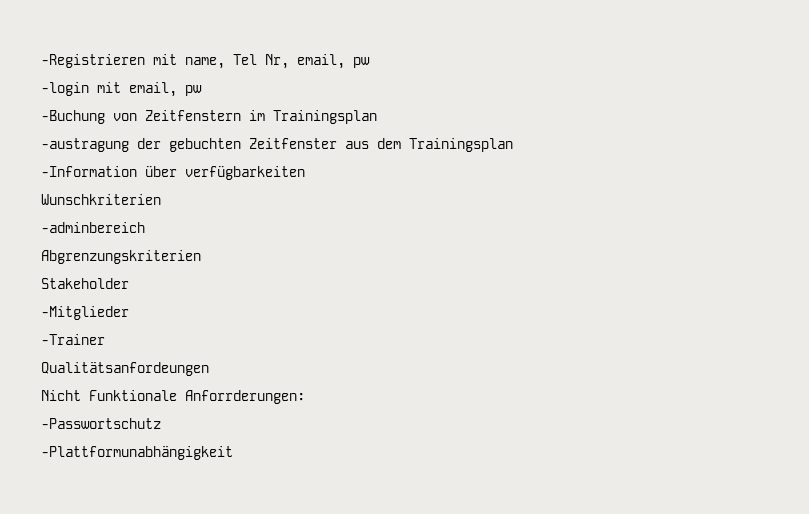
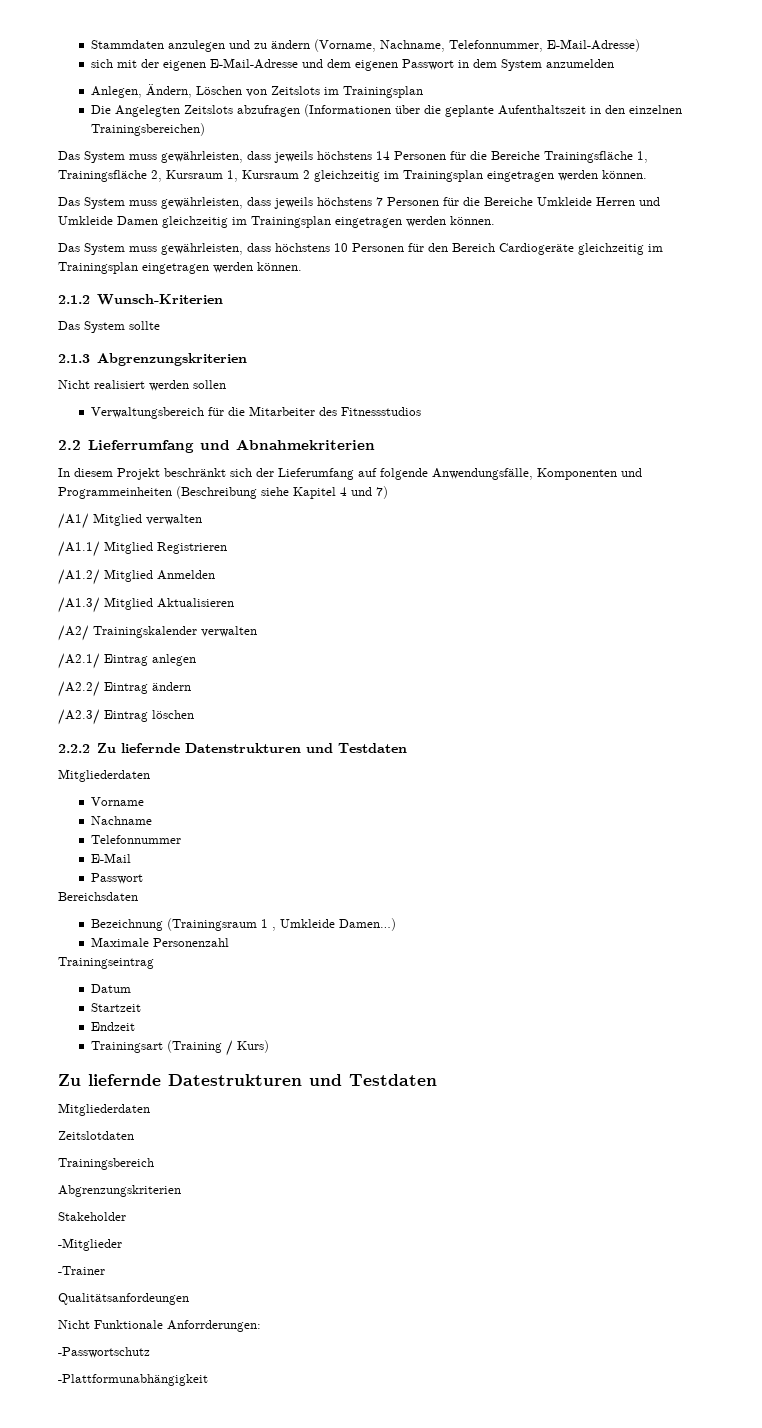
[41,54,370,69] [41,82,202,97] [41,110,377,124] [41,138,513,152] [41,166,305,180] [41,194,161,205] [41,222,145,233] -Registrieren mit name, Tel Nr, email, pw // -login mit email, pw // -Buchung von Zeitfenstern im Trainingsplan // -austragung der gebuchten Zeitfenster aus dem Trainingsplan // -Information über verfügbarkeiten // Wunschkriterien // -adminbereich -> [90,39,640,52] [90,58,614,71] [90,84,423,98] [90,104,682,117] [90,123,205,136] [58,151,648,163] [58,170,647,182] [58,197,660,209] [58,216,495,228] [58,243,663,255] [58,262,302,274] [58,294,223,305] [58,321,160,333] [58,353,247,366] [58,380,226,391] [90,406,421,419] [58,439,375,453] [58,468,642,480] [58,486,388,499] [58,513,202,529] [58,541,227,557] [58,569,215,585] [58,597,234,613] [58,625,257,641] [58,653,196,669] [58,681,191,697] [58,709,194,725] [58,743,407,753] [58,769,150,782] [90,797,144,806] [90,816,152,825] [90,835,181,844] [90,853,131,863] [90,873,143,884] [58,892,138,901] [90,918,396,931] [90,937,229,947] [58,957,154,969] [90,984,131,993] [90,1003,141,1012] [90,1022,135,1031] [90,1040,269,1056] [58,1074,437,1086] [58,1103,150,1116] [58,1131,134,1140] [58,1158,154,1170] Stammdaten anzulegen und zu ändern (Vorname, Nachname, Telefonnummer, E-Mail-Adresse) // sich mit der eigenen E-Mail-Adresse und dem eigenen Passwort in dem System anzumelden // Anlegen, Ändern, Löschen von Zeitslots im Trainingsplan // Die Angelegten Zeitslots abzufragen (Informationen über die geplante Aufenthaltszeit in den einzelnen Trainingsbereichen) // Das System muss gewährleisten, dass jeweils höchstens 14 Personen für die Bereiche Trainingsfläche 1, Trainingsfläche 2, Kursraum 1, Kursraum 2 gleichzeitig im Trainingsplan eingetragen werden können. // Das System muss gewährleisten, dass jeweils höchstens 7 Personen für die Bereiche Umkleide Herren und Umkleide Damen gleichzeitig im Trainingsplan eingetragen werden können. // Das System muss gewährleisten, dass höchstens 10 Personen für den Bereich Cardiogeräte gleichzeitig im Trainingsplan eingetragen werden können. // 2.1.2 Wunsch-Kriterien // Das System sollte // 2.1.3 Abgrenzungskriterien // Nicht realisiert werden sollen // Verwaltungsbereich für die Mitarbeiter des Fitnessstudios // 2.2 Lieferrumfang und Abnahmekriterien // In diesem Projekt beschränkt sich der Lieferumfang auf folgende Anwendungsfälle, Komponenten und Programmeinheiten (Beschreibung siehe Kapitel 4 und 7) // /A1/ Mitglied verwalten // /A1.1/ Mitglied Registrieren // /A1.2/ Mitglied Anmelden // /A1.3/ Mitglied Aktualisieren // /A2/ Trainingskalender verwalten // /A2.1/ Eintrag anlegen // /A2.2/ Eintrag ändern // /A2.3/ Eintrag löschen // 2.2.2 Zu liefernde Datenstrukturen und Testdaten // Mitgliederdaten // Vorname // Nachname // Telefonnummer // E-Mail // Passwort // Bereichsdaten // Bezeichnung (Trainingsraum 1 , Umkleide Damen…) // Maximale Personenzahl // Trainingseintrag // Datum // Startzeit // Endzeit // Trainingsart (Training / Kurs) // Zu liefernde Datestrukturen und Testdaten // Mitgliederdaten // Zeitslotdaten // Trainingsbereich

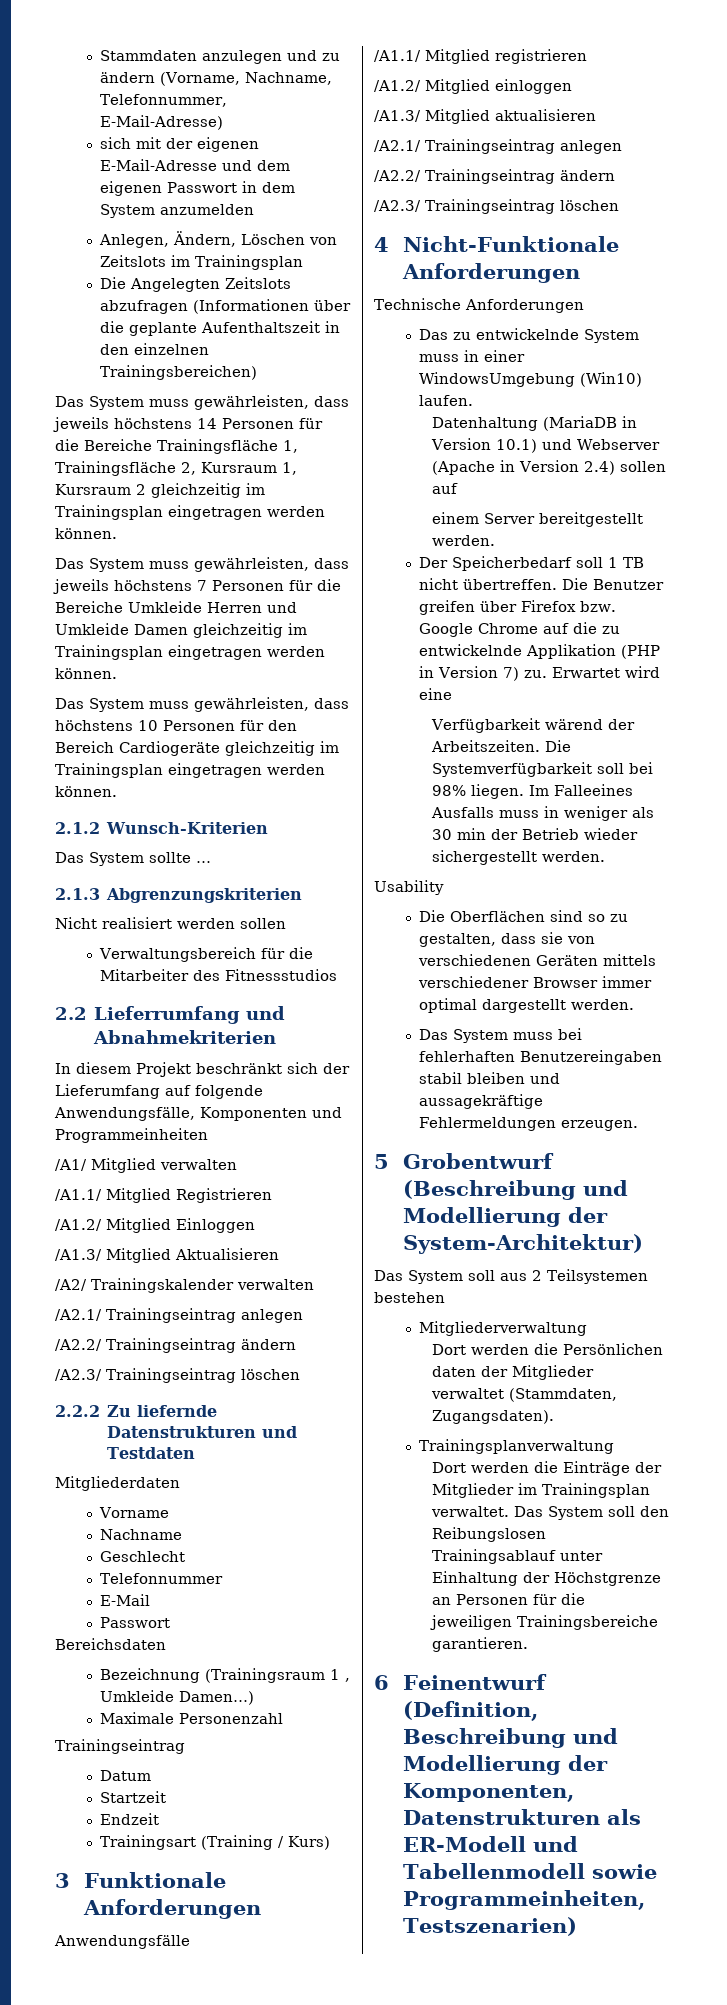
(160, 325) none -> [196,861,211,863] …
[176,486,388,499] (Beschreibung siehe Kapitel 4 und 7) -> (208, 1135) none
[157,570,215,580] Anmelden -> [176,1218,255,1233] Einloggen
[104,654,196,666] [58,681,191,697] [58,709,148,725] Eintrag anlegen // /A2.2/ Eintrag ändern // /A2.3/ Eintrag -> [106,1308,303,1323] [55,1338,296,1353] [55,1368,236,1383] Trainingseintrag anlegen // /A2.2/ Trainingseintrag ändern // /A2.3/ Trainingseintrag
(152, 820) none -> [99,1551,185,1562] // Geschlecht
[58,1074,437,1086] [58,1103,150,1116] [58,1131,134,1140] [58,1158,154,1170] [58,1185,181,1197] [58,1212,126,1221] [58,1238,122,1251] [58,1266,105,1275] [58,1293,189,1305] [58,1320,261,1332] [58,1347,150,1358] [58,1374,208,1386] Zu liefernde Datestrukturen und Testdaten // Mitgliederdaten // Zeitslotdaten // Trainingsbereich // Abgrenzungskriterien // Stakeholder // -Mitglieder // -Trainer // Qualitätsanfordeungen // Nicht Funktionale Anforrderungen: // -Passwortschutz // -Plattformunabhängigkeit -> [55,1872,226,1888] [82,1899,261,1919] [54,1935,190,1949] [374,49,587,64] [374,79,572,94] [374,109,596,124] [374,139,622,154] [374,169,615,184] [374,199,619,214] [374,236,619,252] [401,263,580,283] [374,298,584,313] [418,328,639,343] [418,350,525,362] [418,372,642,387] [418,395,473,406] [431,416,637,431] [430,438,660,453] [431,460,666,475] [431,483,458,494] [431,512,643,527] [431,535,495,546] [418,556,644,571] [418,578,664,590] [418,600,616,615] [418,622,620,637] [418,644,660,659] [418,666,660,681] [418,688,452,700] [430,718,635,733] [430,740,571,752] [431,762,653,777] [431,784,633,799] [430,806,654,821] [431,828,638,840] [431,850,605,865] [374,880,444,895] [418,910,628,922] [418,932,595,947] [417,954,656,966] [417,976,652,988] [418,998,634,1013] [418,1028,582,1043] [418,1050,662,1065] [418,1072,560,1084] [418,1094,543,1109] [418,1117,638,1131] [374,1153,554,1169] [402,1180,628,1200] [402,1207,608,1227] [402,1234,643,1254] [374,1269,648,1284] [374,1292,445,1303] [418,1321,587,1336] [431,1343,663,1355] [431,1365,594,1380] [430,1388,617,1402] [431,1410,554,1424] [418,1439,614,1454] [431,1461,662,1476] [431,1483,650,1498] [430,1506,669,1520] [431,1527,546,1542] [431,1549,603,1564] [431,1571,661,1586] [431,1593,585,1605] [429,1615,658,1630] [431,1637,528,1652] [374,1674,547,1690] [402,1701,538,1721] [402,1728,618,1748] [402,1755,608,1775] [402,1783,574,1802] [402,1809,641,1825] [402,1836,578,1852] [402,1863,657,1879] [402,1890,645,1910] [402,1917,577,1936] 3 Funktionale Anforderungen // Anwendungsfälle // /A1.1/ Mitglied registrieren // /A1.2/ Mitglied einloggen // /A1.3/ Mitglied aktualisieren // /A2.1/ Trainingseintrag anlegen // /A2.2/ Trainingseintrag ändern // /A2.3/ Trainingseintrag löschen // 4 Nicht-Funktionale Anforderungen // Technische Anforderungen // Das zu entwickelnde System muss in einer WindowsUmgebung (Win10) laufen. // Datenhaltung (MariaDB in Version 10.1) und Webserver (Apache in Version 2.4) sollen auf // einem Server bereitgestellt werden. // Der Speicherbedarf soll 1 TB nicht übertreffen. Die Benutzer greifen über Firefox bzw. Google Chrome auf die zu entwickelnde Applikation (PHP in Version 7) zu. Erwartet wird eine // Verfügbarkeit wärend der Arbeitszeiten. Die Systemverfügbarkeit soll bei 98% liegen. Im Falleeines Ausfalls muss in weniger als 30 min der Betrieb wieder sichergestellt werden. // Usability // Die Oberflächen sind so zu gestalten, dass sie von verschiedenen Geräten mittels verschiedener Browser immer optimal dargestellt werden. // Das System muss bei fehlerhaften Benutzereingaben stabil bleiben und aussagekräftige Fehlermeldungen erzeugen. // 5 Grobentwurf (Beschreibung und Modellierung der System-Architektur) // Das System soll aus 2 Teilsystemen bestehen // Mitgliederverwaltung // Dort werden die Persönlichen daten der Mitglieder verwaltet (Stammdaten, Zugangsdaten). // Trainingsplanverwaltung // Dort werden die Einträge der Mitglieder im Trainingsplan verwaltet. Das System soll den Reibungslosen Trainingsablauf unter Einhaltung der Höchstgrenze an Personen für die jeweiligen Trainingsbereiche garantieren. // 6 Feinentwurf (Definition, Beschreibung und Modellierung der Komponenten, Datenstrukturen als ER-Modell und Tabellenmodell sowie Programmeinheiten, Testszenarien)

